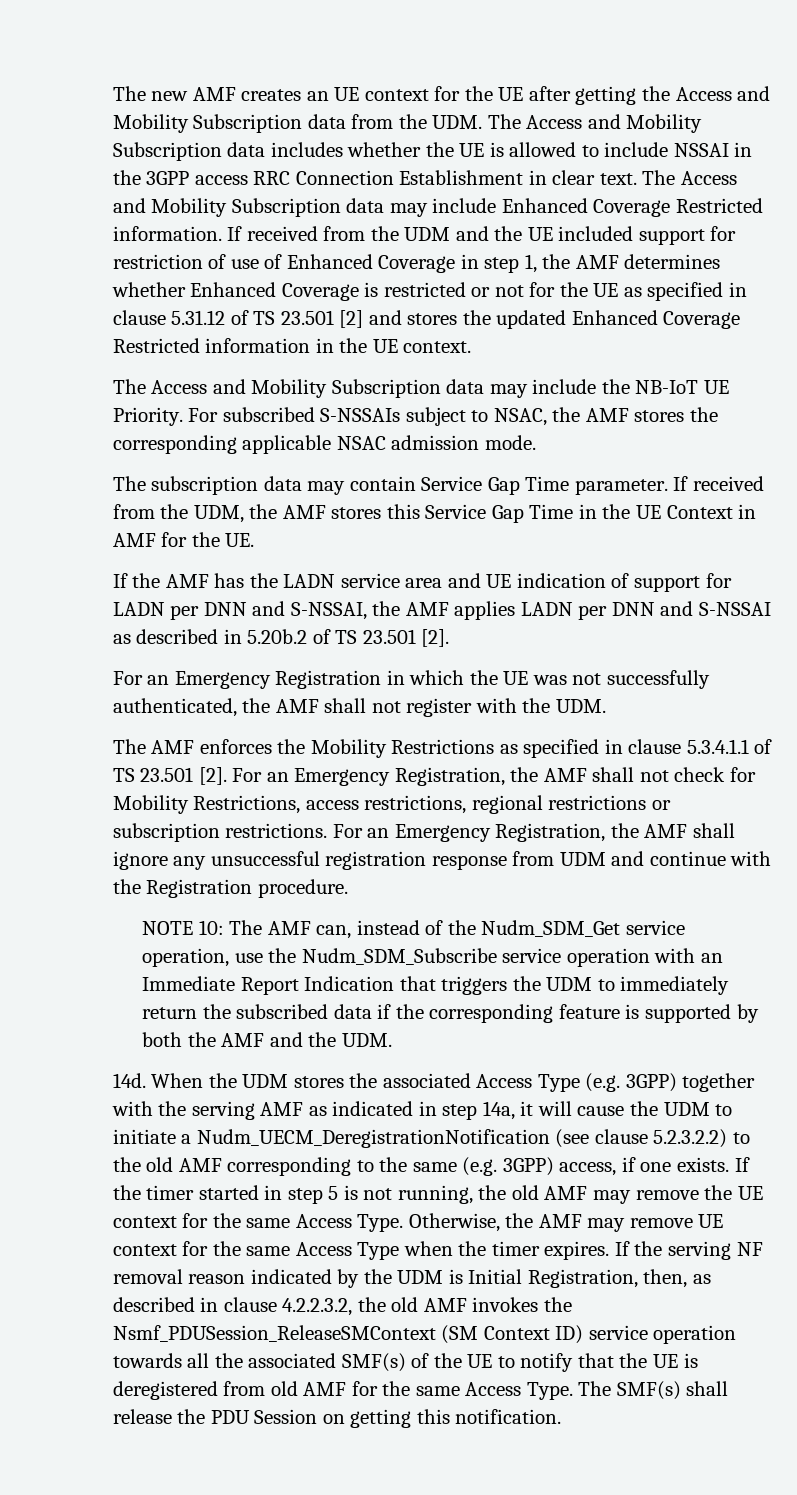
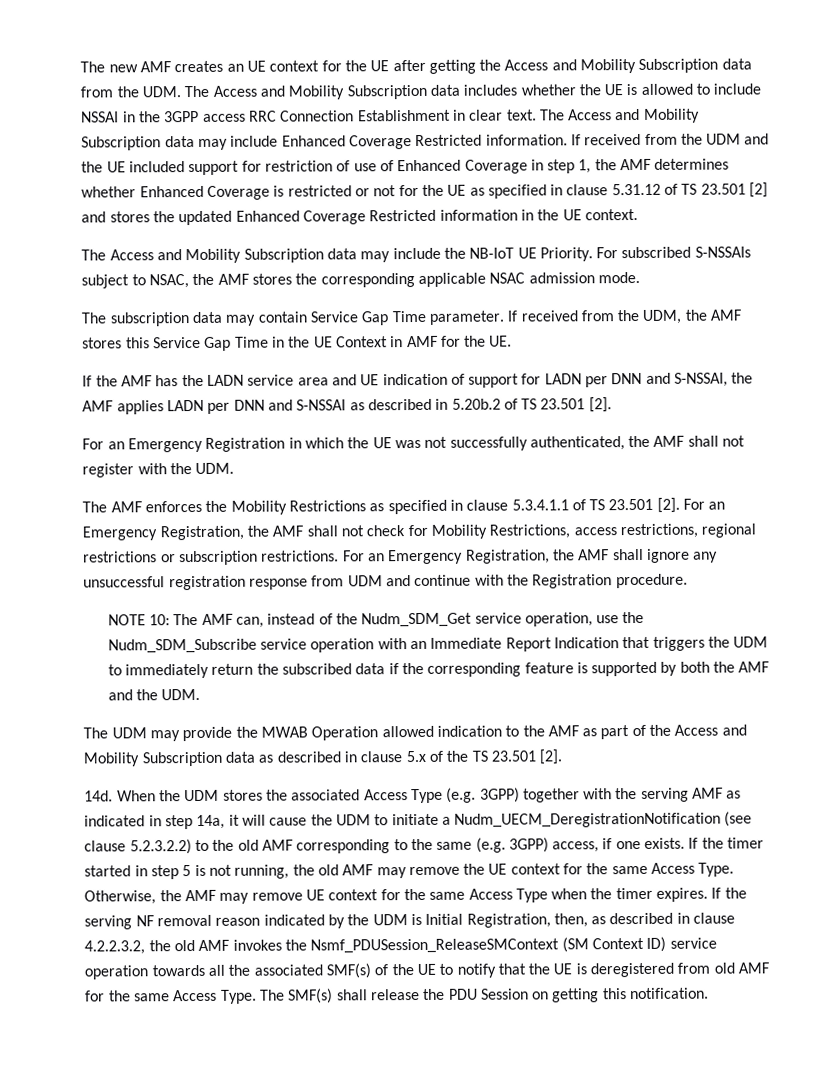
(392, 1040) none -> [83,724,747,742] [83,749,563,767] // The UDM may provide the MWAB Operation allowed indication to the AMF as part of the Access and Mobility Subscription data as described in clause 5.x of the TS 23.501 [2].

